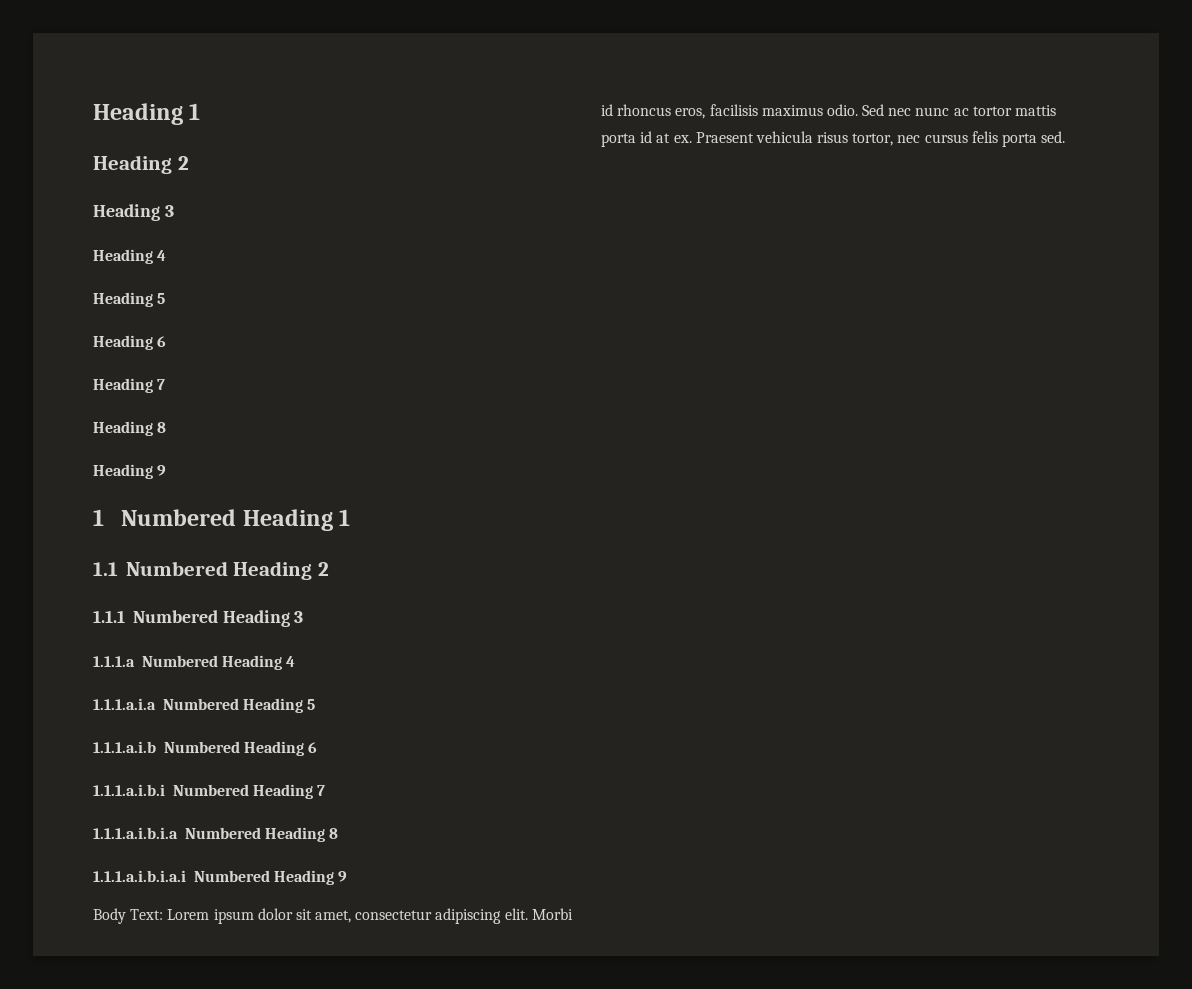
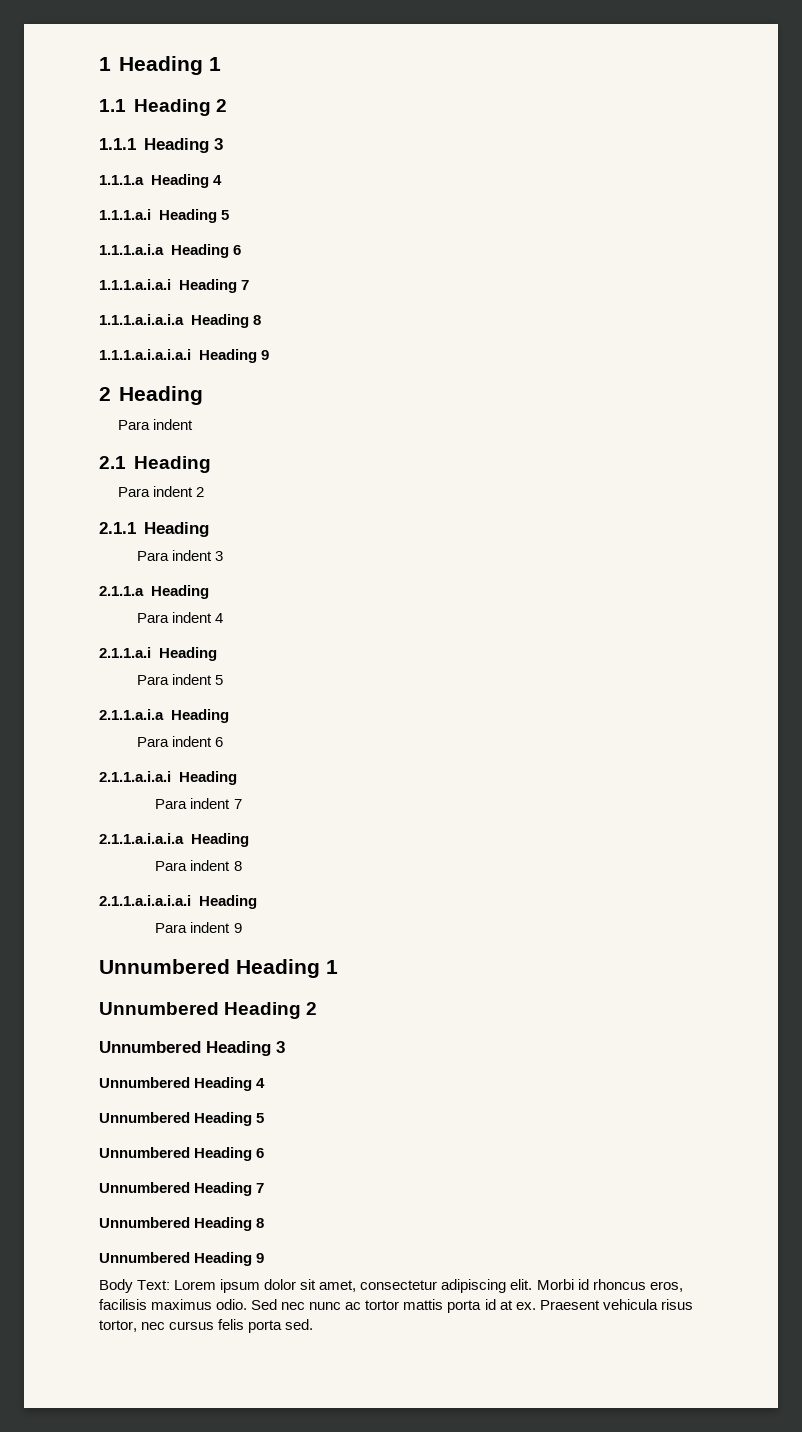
[93,103,201,125] [93,155,189,174] [93,204,174,221] [93,249,167,264] [93,292,166,307] [93,335,167,350] [93,378,166,393] [93,421,167,436] [93,464,167,479] [93,509,351,531] [93,561,330,580] [93,610,304,627] [93,655,296,670] [93,698,316,713] [93,741,318,756] [93,784,326,799] [93,827,339,842] [93,870,270,882] Heading 1 // Heading 2 // Heading 3 // Heading 4 // Heading 5 // Heading 6 // Heading 7 // Heading 8 // Heading 9 // 1 Numbered Heading 1 // 1.1 Numbered Heading 2 // 1.1.1 Numbered Heading 3 // 1.1.1.a Numbered Heading 4 // 1.1.1.a.i.a Numbered Heading 5 // 1.1.1.a.i.b Numbered Heading 6 // 1.1.1.a.i.b.i Numbered Heading 7 // 1.1.1.a.i.b.i.a Numbered Heading 8 // 1.1.1.a.i.b.i.a.i Numbered -> [99,56,221,75] [99,99,227,116] [99,138,223,153] [99,174,222,188] [99,209,229,223] [99,244,241,258] [99,279,249,293] [99,314,261,328] [99,349,269,363] [99,386,203,405] [117,419,193,430] [99,456,211,473] [117,486,204,497] [99,522,209,537] [136,550,223,561] [99,585,209,599] [136,612,223,623] [99,647,217,661] [136,674,223,685] [99,709,229,723] [136,736,223,747] [99,771,237,785] [155,798,242,809] [99,833,249,847] [155,860,242,871] [99,895,257,909] [155,922,242,933] [99,959,338,978] [99,1002,318,1019] [99,1041,285,1056] [99,1077,266,1091] [99,1112,265,1126] [99,1147,265,1161] [99,1182,265,1196] [99,1217,265,1231] [99,1252,190,1263] 1 Heading 1 // 1.1 Heading 2 // 1.1.1 Heading 3 // 1.1.1.a Heading 4 // 1.1.1.a.i Heading 5 // 1.1.1.a.i.a Heading 6 // 1.1.1.a.i.a.i Heading 7 // 1.1.1.a.i.a.i.a Heading 8 // 1.1.1.a.i.a.i.a.i Heading 9 // 2 Heading // Para indent // 2.1 Heading // Para indent 2 // 2.1.1 Heading // Para indent 3 // 2.1.1.a Heading // Para indent 4 // 2.1.1.a.i Heading // Para indent 5 // 2.1.1.a.i.a Heading // Para indent 6 // 2.1.1.a.i.a.i Heading // Para indent 7 // 2.1.1.a.i.a.i.a Heading // Para indent 8 // 2.1.1.a.i.a.i.a.i Heading // Para indent 9 // Unnumbered Heading 1 // Unnumbered Heading 2 // Unnumbered Heading 3 // Unnumbered Heading 4 // Unnumbered Heading 5 // Unnumbered Heading 6 // Unnumbered Heading 7 // Unnumbered Heading 8 // Unnumbered

